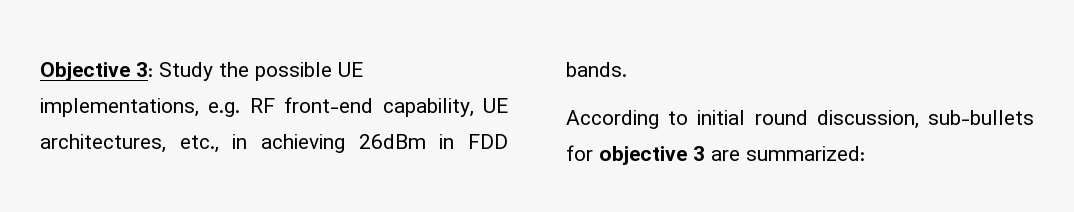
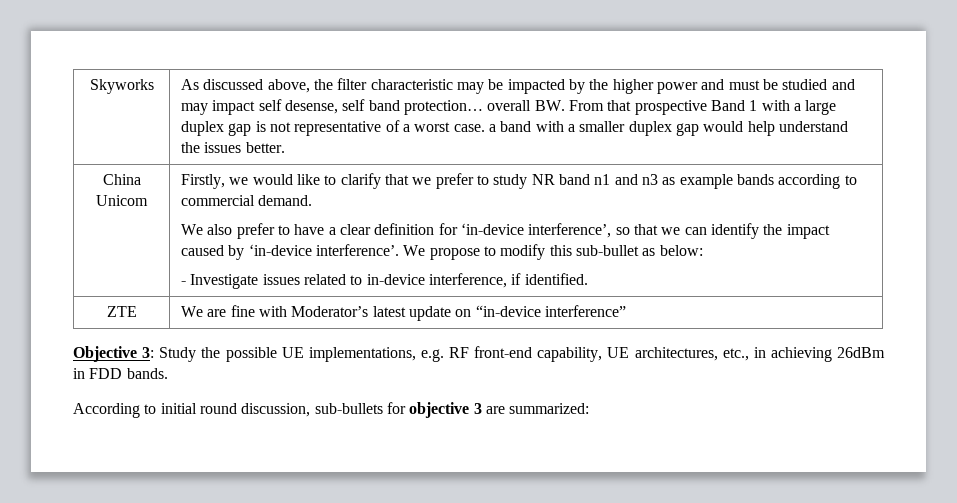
(40, 71) none -> [89,79,154,94] [181,78,855,94] [181,99,837,115] [181,120,848,136] [181,142,285,153] [102,174,141,185] [96,195,148,206] [181,173,857,189] [181,195,313,206] [181,223,830,239] [181,244,703,260] [181,273,588,289] [106,306,137,317] [181,305,627,321] Skyworks | As discussed above, the filter characteristic may be impacted by the higher power and must be studied and may impact self desense, self band protection… overall BW. From that prospective Band 1 with a large duplex gap is not representative of a worst case. a band with a smaller duplex gap would help understand the issues better. // China Unicom | Firstly, we would like to clarify that we prefer to study NR band n1 and n3 as example bands according to commercial demand. // We also prefer to have a clear definition for ‘in-device interference’, so that we can identify the impact caused by ‘in-device interference’. We propose to modify this sub-bullet as below: // - Investigate issues related to in-device interference, if identified. // ZTE | We are fine with Moderator’s latest update on “in-device interference” //

